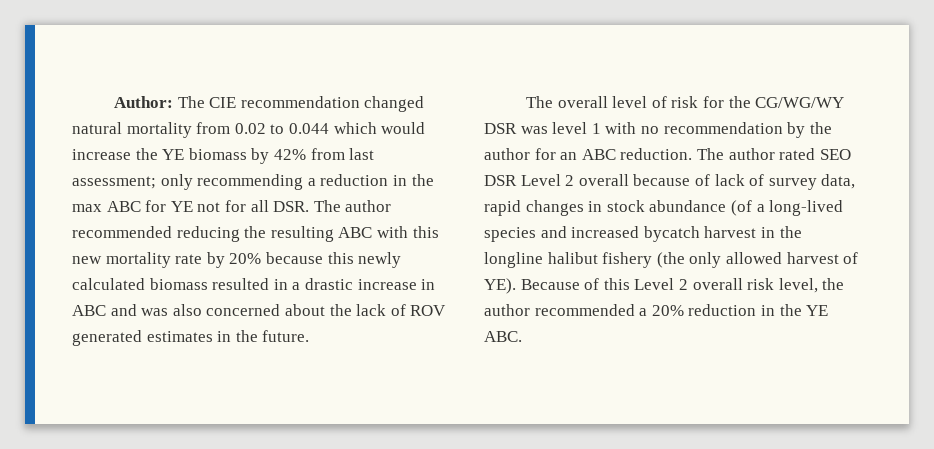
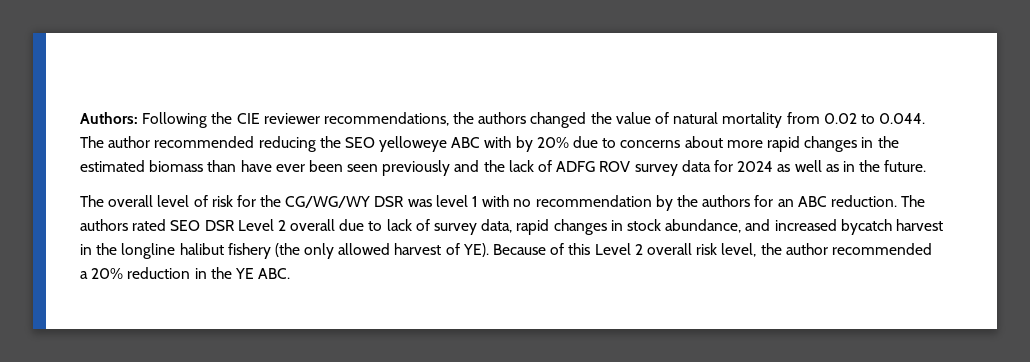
[114,96,425,112] Author: The CIE recommendation changed -> [80,112,670,128] Authors: Following the CIE reviewer recommendations, the authors changed the value of
[288,122,426,134] [72,148,375,164] [72,174,434,190] [72,200,310,212] 0.044 which would increase the YE biomass by 42% from last assessment; only recommending a reduction in the max ABC for YE not for all DSR. -> [879,113,926,124] 0.044.
[270,226,439,242] [72,252,402,268] [72,278,436,290] [72,304,447,316] [72,330,213,346] resulting ABC with this new mortality rate by 20% because this newly calculated biomass resulted in a drastic increase in ABC and was also concerned about the lack of ROV generated estimates -> [344,136,899,152] [80,160,839,176] SEO yelloweye ABC with by 20% due to concerns about more rapid changes in the estimated biomass than have ever been seen previously and the lack of ADFG ROV survey data for 2024 as well as
[484,148,530,160] author -> [702,195,751,207] authors
[728,148,775,160] author -> [80,219,128,231] authors
[633,174,710,186] because of -> [339,219,383,231] due to
[649,200,844,216] [484,227,536,242] abundance (of a long-lived species -> [665,219,742,233] abundance,

